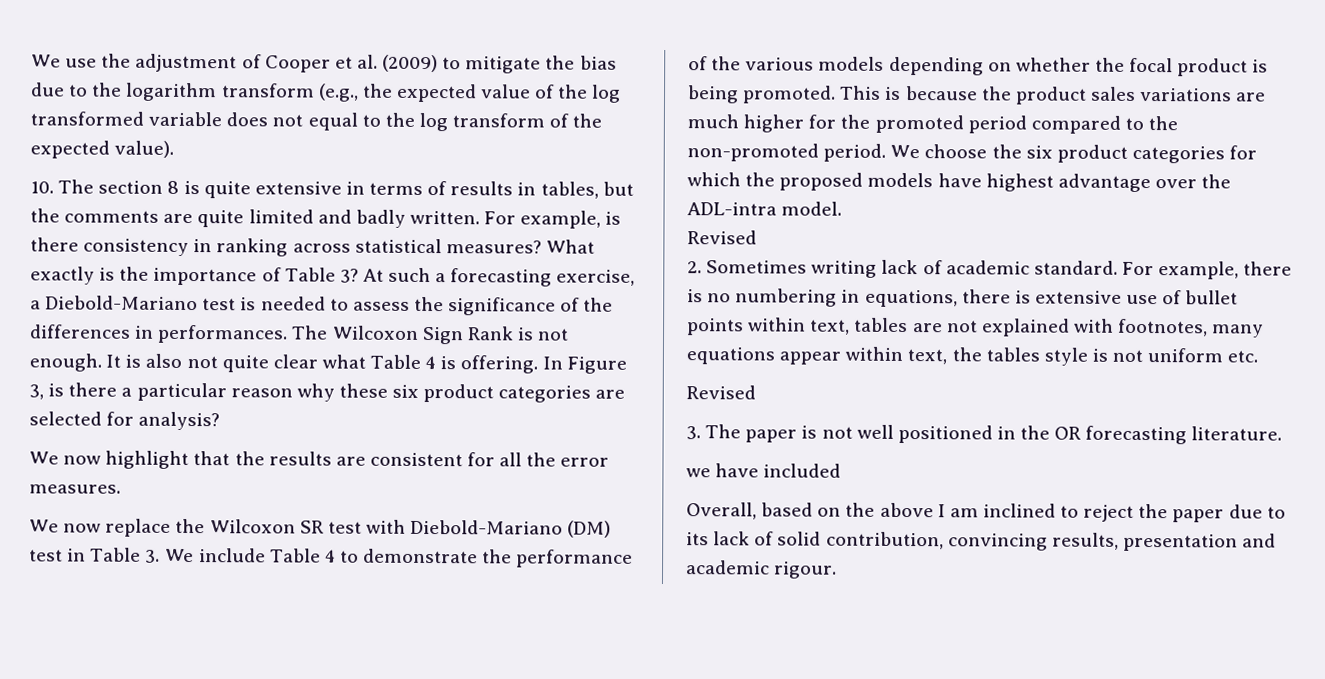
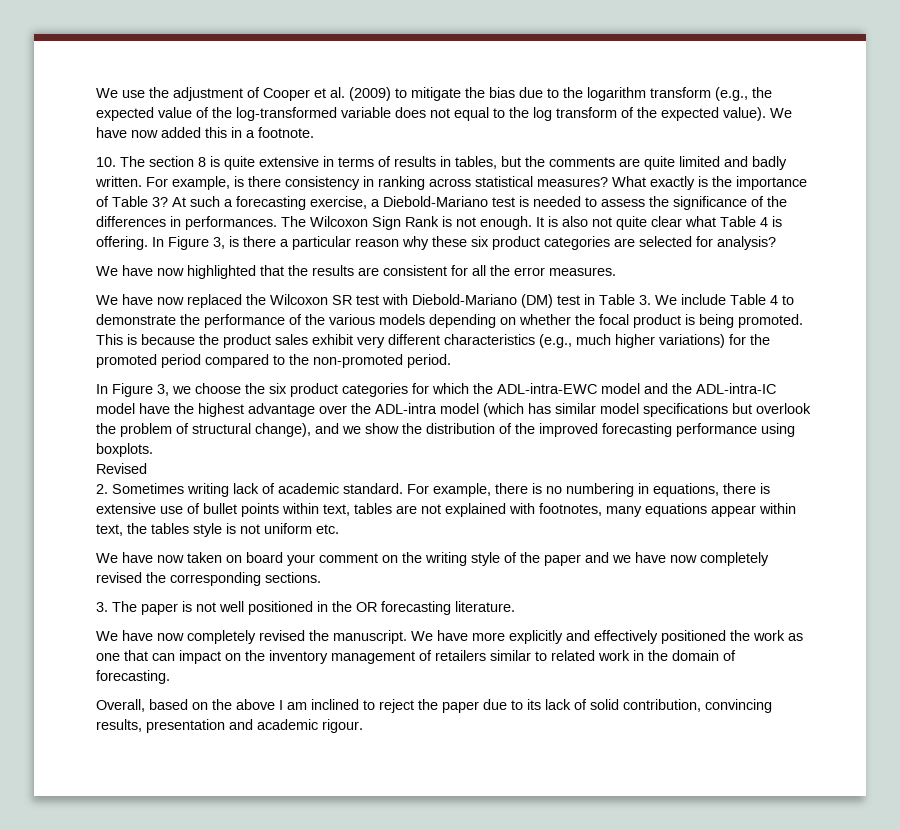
[591,84,622,103] [30,111,144,126] log transformed -> [236,107,337,121] log-transformed
(175, 149) none -> [770,108,792,118] [96,127,314,138] We have now added this in a footnote.
[63,450,190,470] now highlight -> [122,265,256,279] have now highlighted
[63,518,172,537] now replace -> [122,294,242,308] have now replaced
[1140,87,1267,102] variations are -> [312,334,572,348] exhibit very different characteristics (e.g.,
(805, 123) none -> [659,334,725,348] variations)
[890,144,921,159] We -> [96,383,191,397] // In Figure 3, we
[779,172,982,191] proposed models have -> [497,383,776,394] [96,403,194,414] ADL-intra-EWC model and the ADL-intra-IC model have the
[781,201,843,216] model. -> [440,403,811,417] [96,423,795,437] [96,443,153,457] model (which has similar model specifications but overlook the problem of structural change), and we show the distribution of the improved forecasting performance using boxplots.
[686,385,756,400] Revised -> [96,552,769,566] [96,572,321,586] We have now taken on board your comment on the writing style of the paper and we have now completely revised the corresponding sections.
[686,463,842,478] we have included -> [96,630,803,644] [96,650,736,664] [96,670,170,684] We have now completely revised the manuscript. We have more explicitly and effectively positioned the work as one that can impact on the inventory management of retailers similar to related work in the domain of forecasting.

